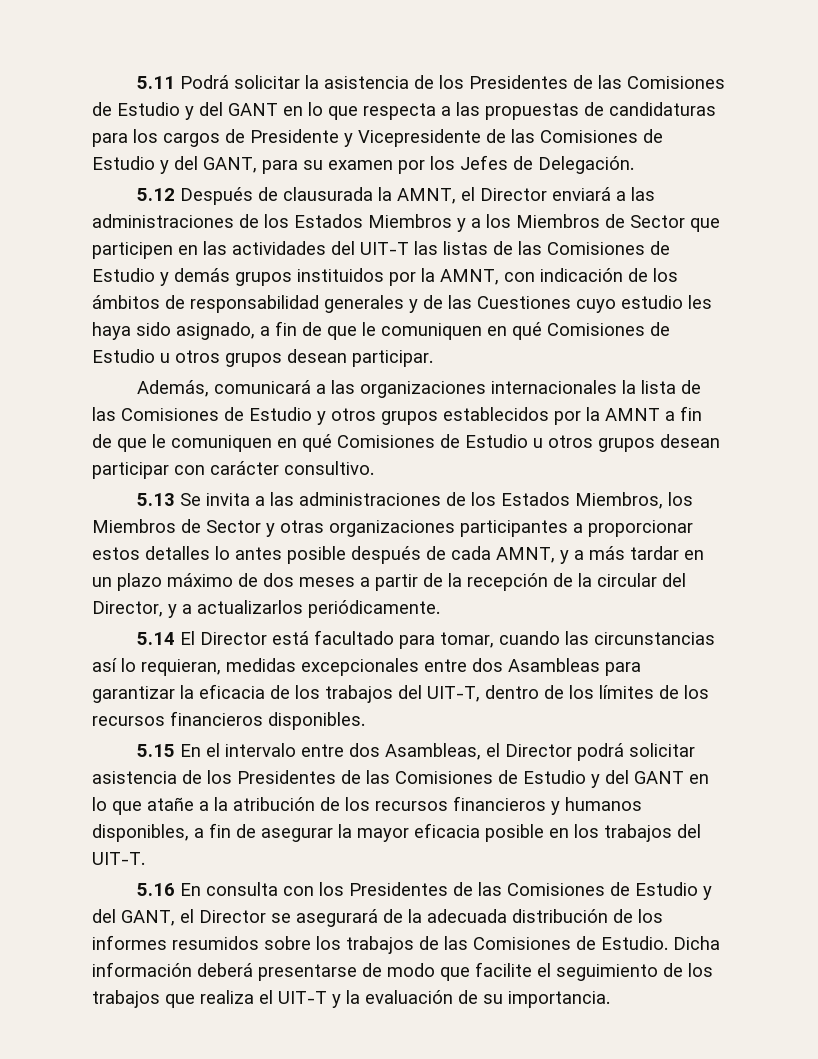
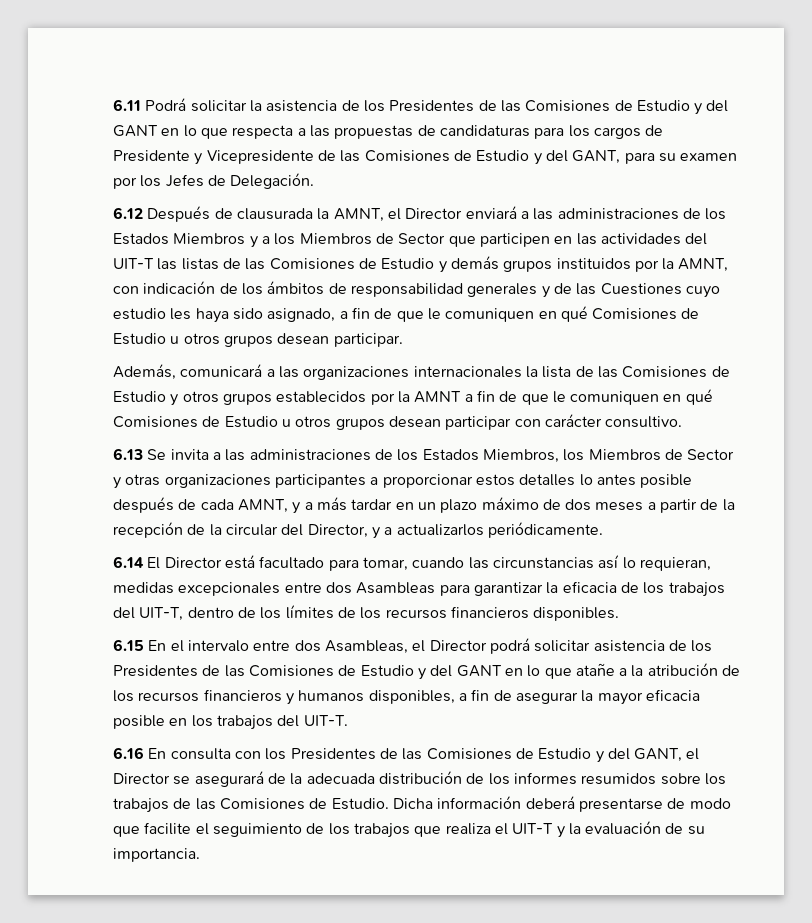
[136,76,175,89] 5.11 -> [113,99,141,111] 6.11
[136,188,175,201] 5.12 -> [113,207,143,219] 6.12
[136,493,175,506] 5.13 -> [113,448,143,460] 6.13
[136,632,175,645] 5.14 -> [113,556,144,568] 6.14
[136,744,175,757] 5.15 -> [113,639,144,651] 6.15
[136,883,175,896] 5.16 -> [113,747,144,759] 6.16

